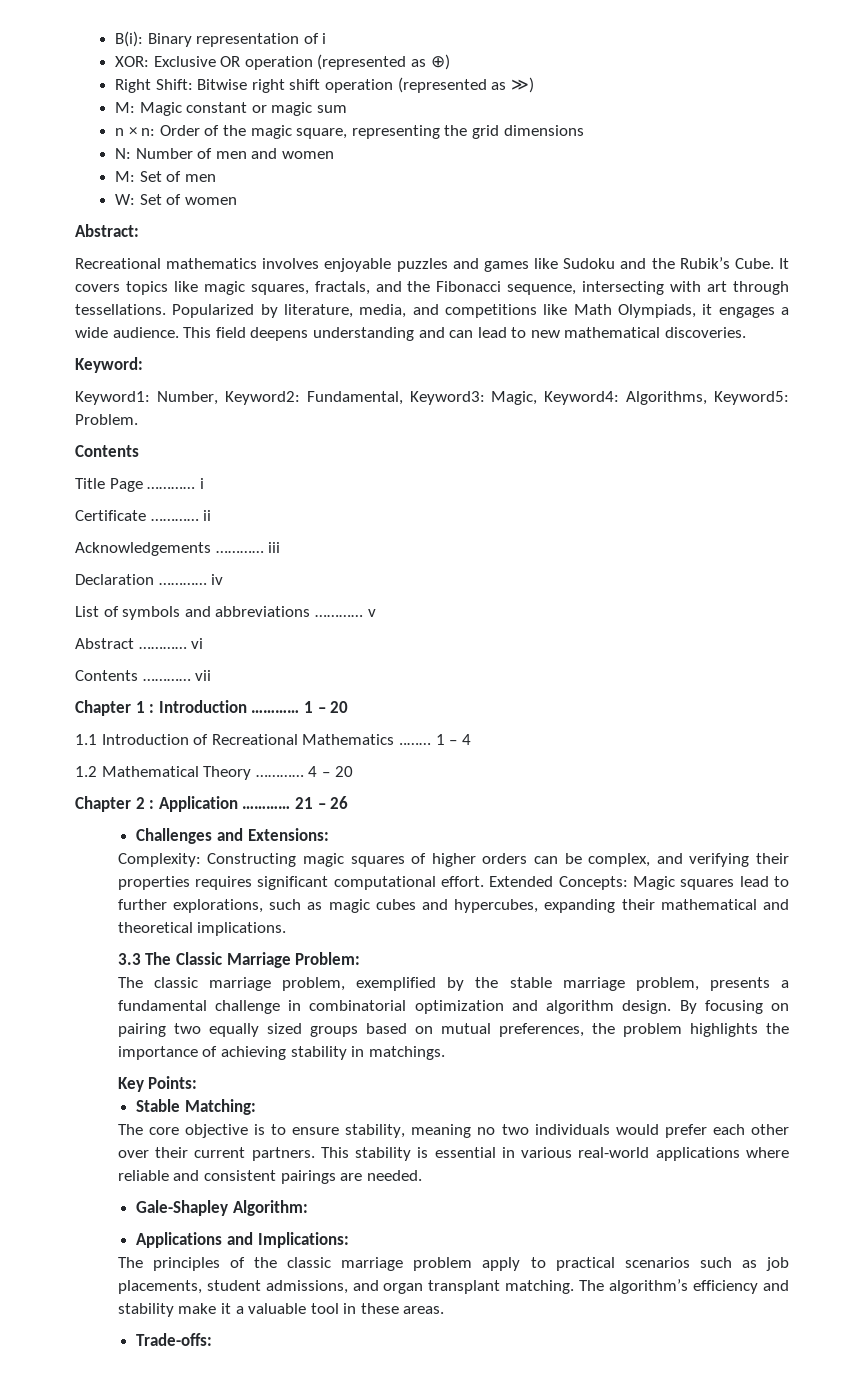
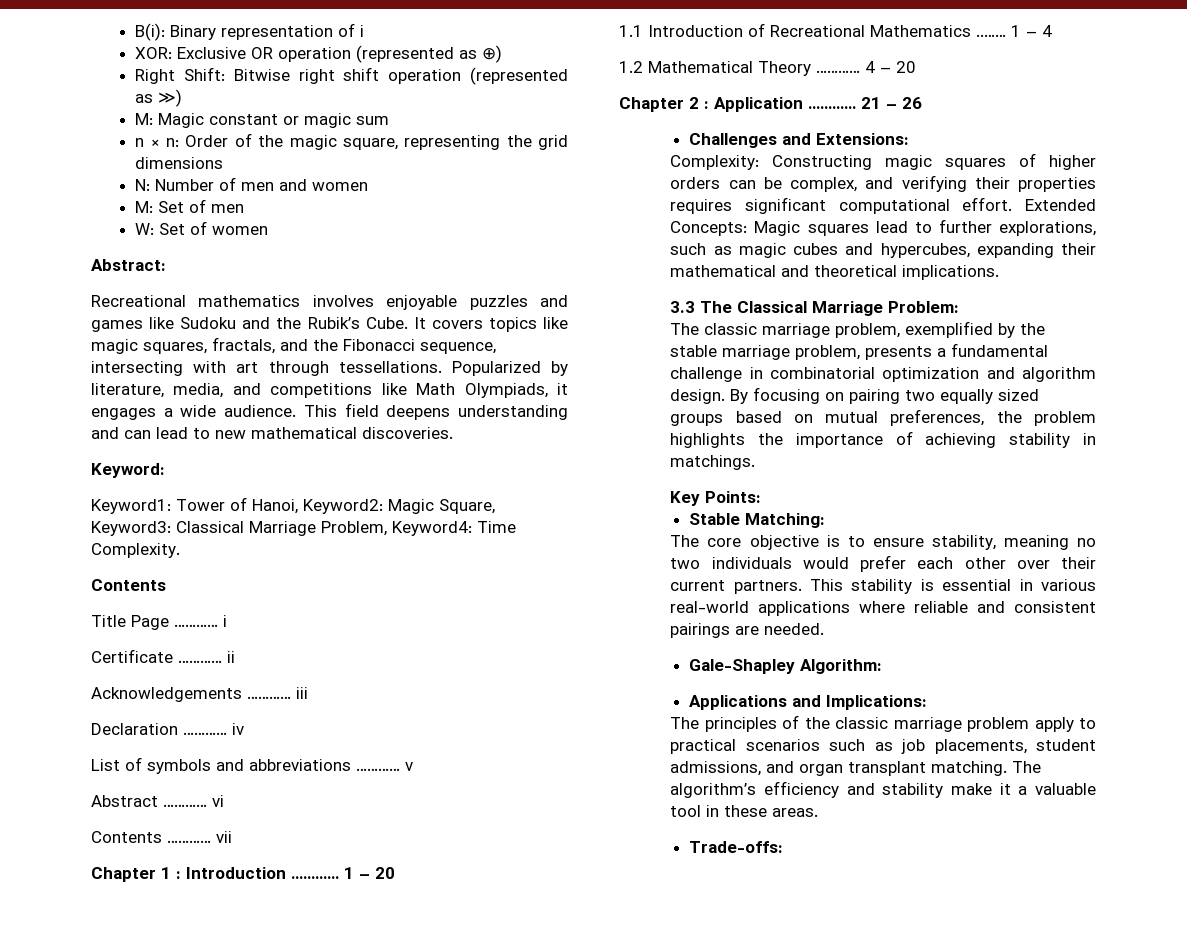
[156,391,789,405] [75,414,138,425] Number, Keyword2: Fundamental, Keyword3: Magic, Keyword4: Algorithms, Keyword5: Problem. -> [176,497,495,514] [91,521,516,536] [91,543,180,558] Tower of Hanoi, Keyword2: Magic Square, Keyword3: Classical Marriage Problem, Keyword4: Time Complexity.
[175,952,222,965] Classic -> [737,301,808,313] Classical

